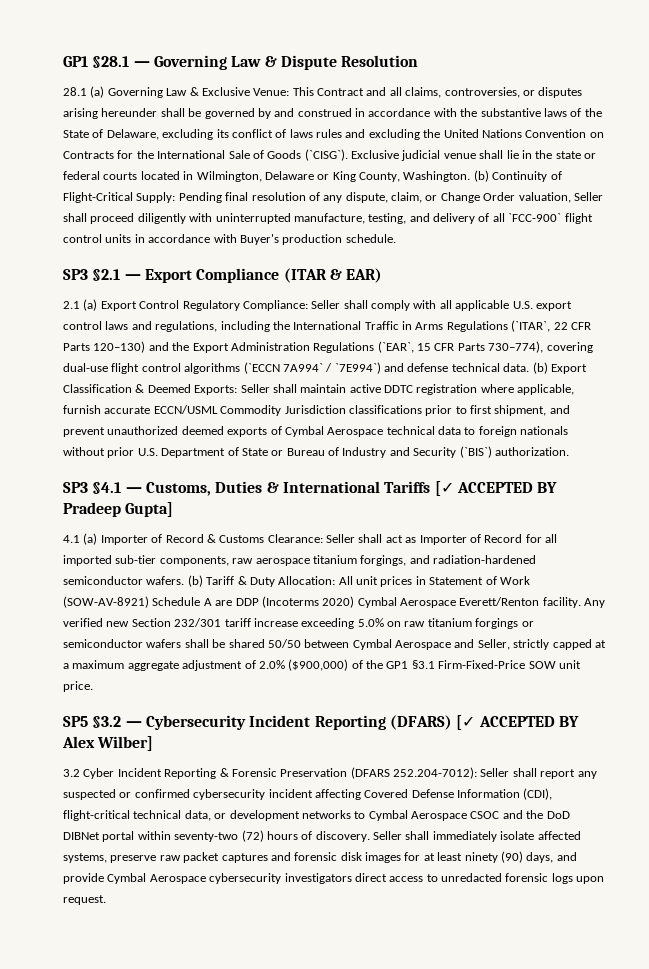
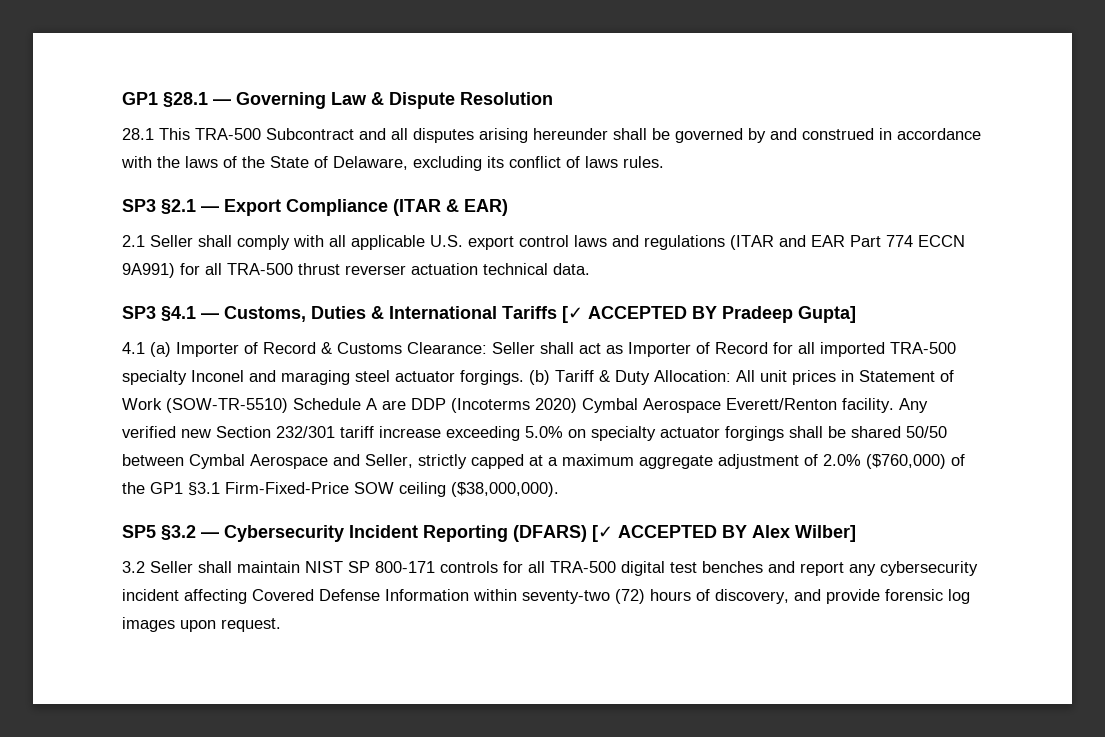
[90,86,535,98] (a) Governing Law & Exclusive Venue: This Contract and all claims, controversies, or -> [159,128,408,140] This TRA-500 Subcontract and all
[480,108,541,117] substantive -> (180, 162) none
[316,129,604,140] [63,149,596,161] [63,170,562,182] [63,192,603,203] [63,213,593,224] [63,234,396,245] rules and excluding the United Nations Convention on Contracts for the International Sale of Goods (`CISG`). Exclusive judicial venue shall lie in the state or federal courts located in Wilmington, Delaware or King County, Washington. (b) Continuity of Flight-Critical Supply: Pending final resolution of any dispute, claim, or Change Order valuation, Seller shall proceed diligently with uninterrupted manufacture, testing, and delivery of all `FCC-900` flight control units in accordance with Buyer's production schedule. -> [623,156,664,168] rules.
[83,299,308,311] (a) Export Control Regulatory Compliance: -> (145, 241) none
[155,320,591,332] [63,341,593,353] [63,362,587,374] [63,384,575,395] [63,405,570,416] [63,426,569,437] [63,446,569,458] regulations, including the International Traffic in Arms Regulations (`ITAR`, 22 CFR Parts 120–130) and the Export Administration Regulations (`EAR`, 15 CFR Parts 730–774), covering dual-use flight control algorithms (`ECCN 7A994` / `7E994`) and defense technical data. (b) Export Classification & Deemed Exports: Seller shall maintain active DDTC registration where applicable, furnish accurate ECCN/USML Commodity Jurisdiction classifications prior to first shipment, and prevent unauthorized deemed exports of Cymbal Aerospace technical data to foreign nationals without prior U.S. Department of State or Bureau of Industry and Security (`BIS`) authorization. -> [644,235,965,250] [122,263,590,278] regulations (ITAR and EAR Part 774 ECCN 9A991) for all TRA-500 thrust reverser actuation technical data.
[115,555,536,566] [63,576,185,585] sub-tier components, raw aerospace titanium forgings, and radiation-hardened semiconductor wafers. -> [890,342,956,354] [122,370,524,385] TRA-500 specialty Inconel and maraging steel actuator forgings.
[63,596,149,608] (SOW-AV-8921) -> [166,398,288,413] (SOW-TR-5510)
[404,618,534,629] [63,639,182,648] raw titanium forgings or semiconductor wafers -> [591,426,784,441] specialty actuator forgings
[288,659,349,671] ($900,000) -> [866,454,946,469] ($760,000)
[558,660,581,669] [63,681,93,692] unit price. -> [399,482,559,497] ceiling ($38,000,000).
[83,767,597,779] [63,789,190,800] Cyber Incident Reporting & Forensic Preservation (DFARS 252.204-7012): Seller shall report any suspected or confirmed -> [150,561,876,576] Seller shall maintain NIST SP 800-171 controls for all TRA-500 digital test benches and report any
[523,788,553,800] [63,810,570,821] [63,831,135,842] (CDI), flight-critical technical data, or development networks to Cymbal Aerospace CSOC and the DoD DIBNet portal -> (469, 595) none
[315,831,581,842] [63,851,577,863] [63,873,573,884] discovery. Seller shall immediately isolate affected systems, preserve raw packet captures and forensic disk images for at least ninety (90) days, and provide Cymbal Aerospace cybersecurity investigators direct access to unredacted forensic logs -> [715,589,970,604] [122,617,175,632] discovery, and provide forensic log images

